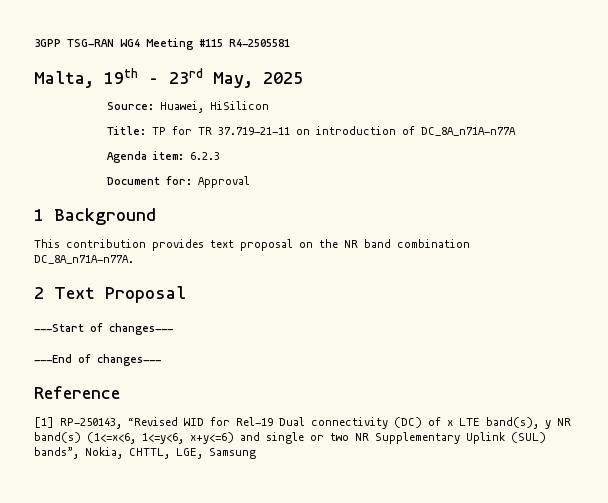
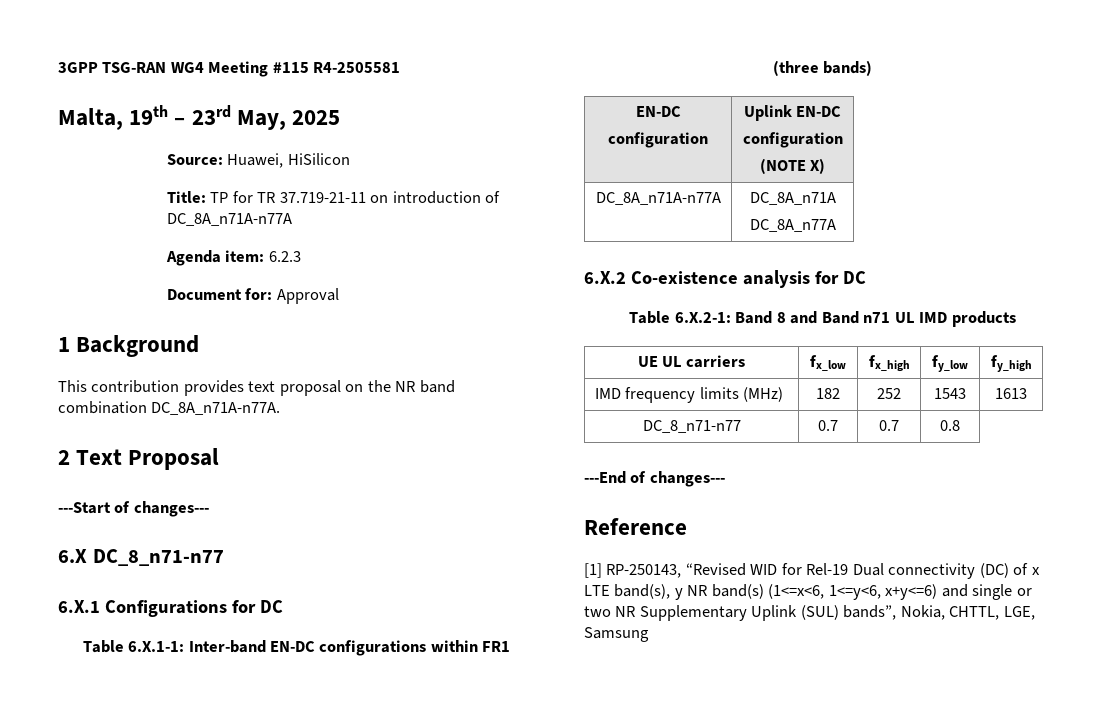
(174, 329) none -> [58,549,224,566] [58,600,283,617] [82,640,511,656] [772,60,873,76] [635,106,681,117] [608,132,708,148] [743,105,842,121] [742,132,843,148] [759,158,826,174] [595,192,721,205] [749,192,836,205] [749,219,836,232] [584,270,866,288] [629,311,1016,327] [637,355,746,368] [810,355,846,371] [868,355,910,372] [932,355,968,372] [990,355,1032,372] [594,387,784,403] [816,388,840,399] [877,388,901,399] [934,388,966,399] [995,388,1027,399] [642,420,741,433] [818,420,838,431] [879,420,899,431] [940,420,960,431] // 6.X DC_8_n71-n77 // 6.X.1 Configurations for DC // Table 6.X.1-1: Inter-band EN-DC configurations within FR1 (three bands) // EN-DC // configuration | Uplink EN-DC // configuration // (NOTE X) // DC_8A_n71A-n77A | DC_8A_n71A // DC_8A_n77A // 6.X.2 Co-existence analysis for DC // Table 6.X.2-1: Band 8 and Band n71 UL IMD products // UE UL carriers | fx_low | fx_high | fy_low | fy_high // IMD frequency limits (MHz) | 182 | 252 | 1543 | 1613 // DC_8_n71-n77 | 0.7 | 0.7 | 0.8

